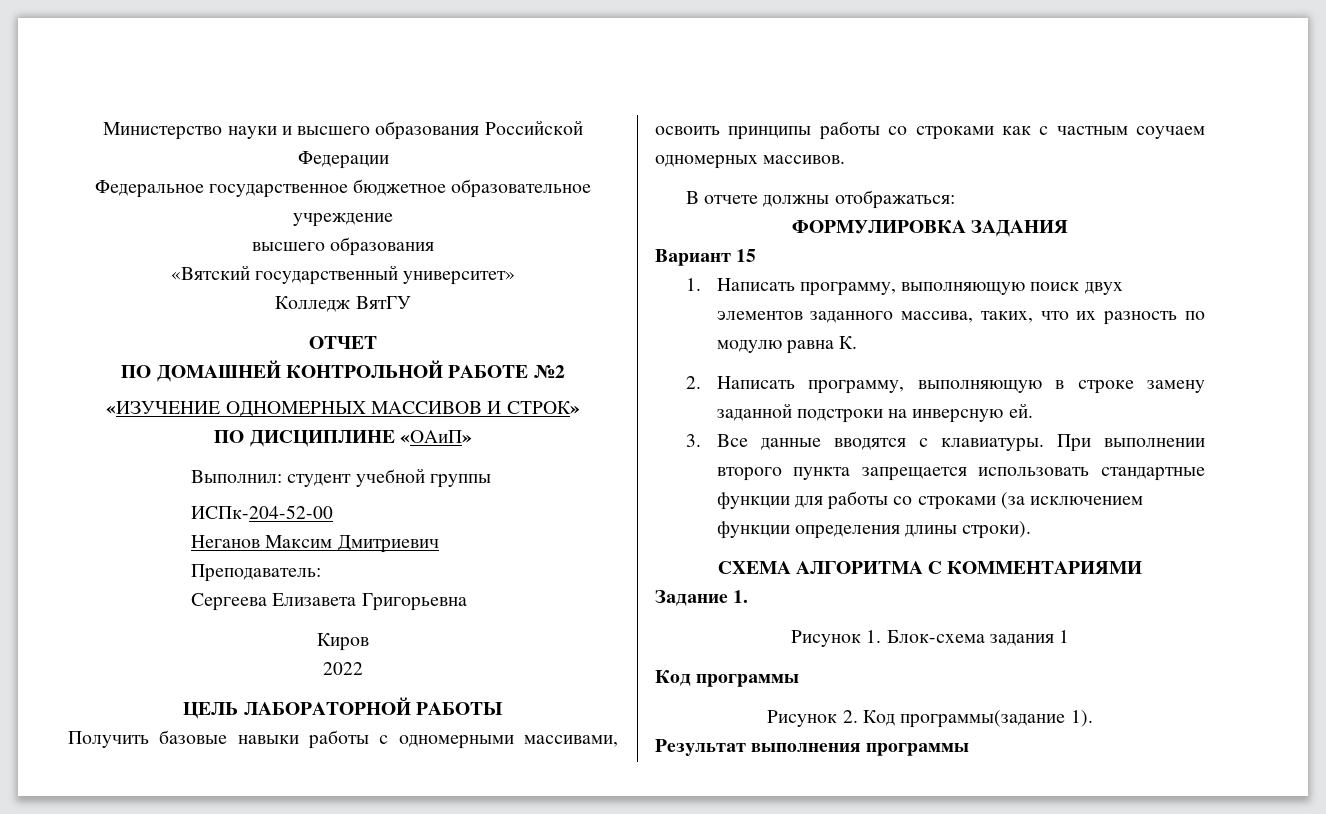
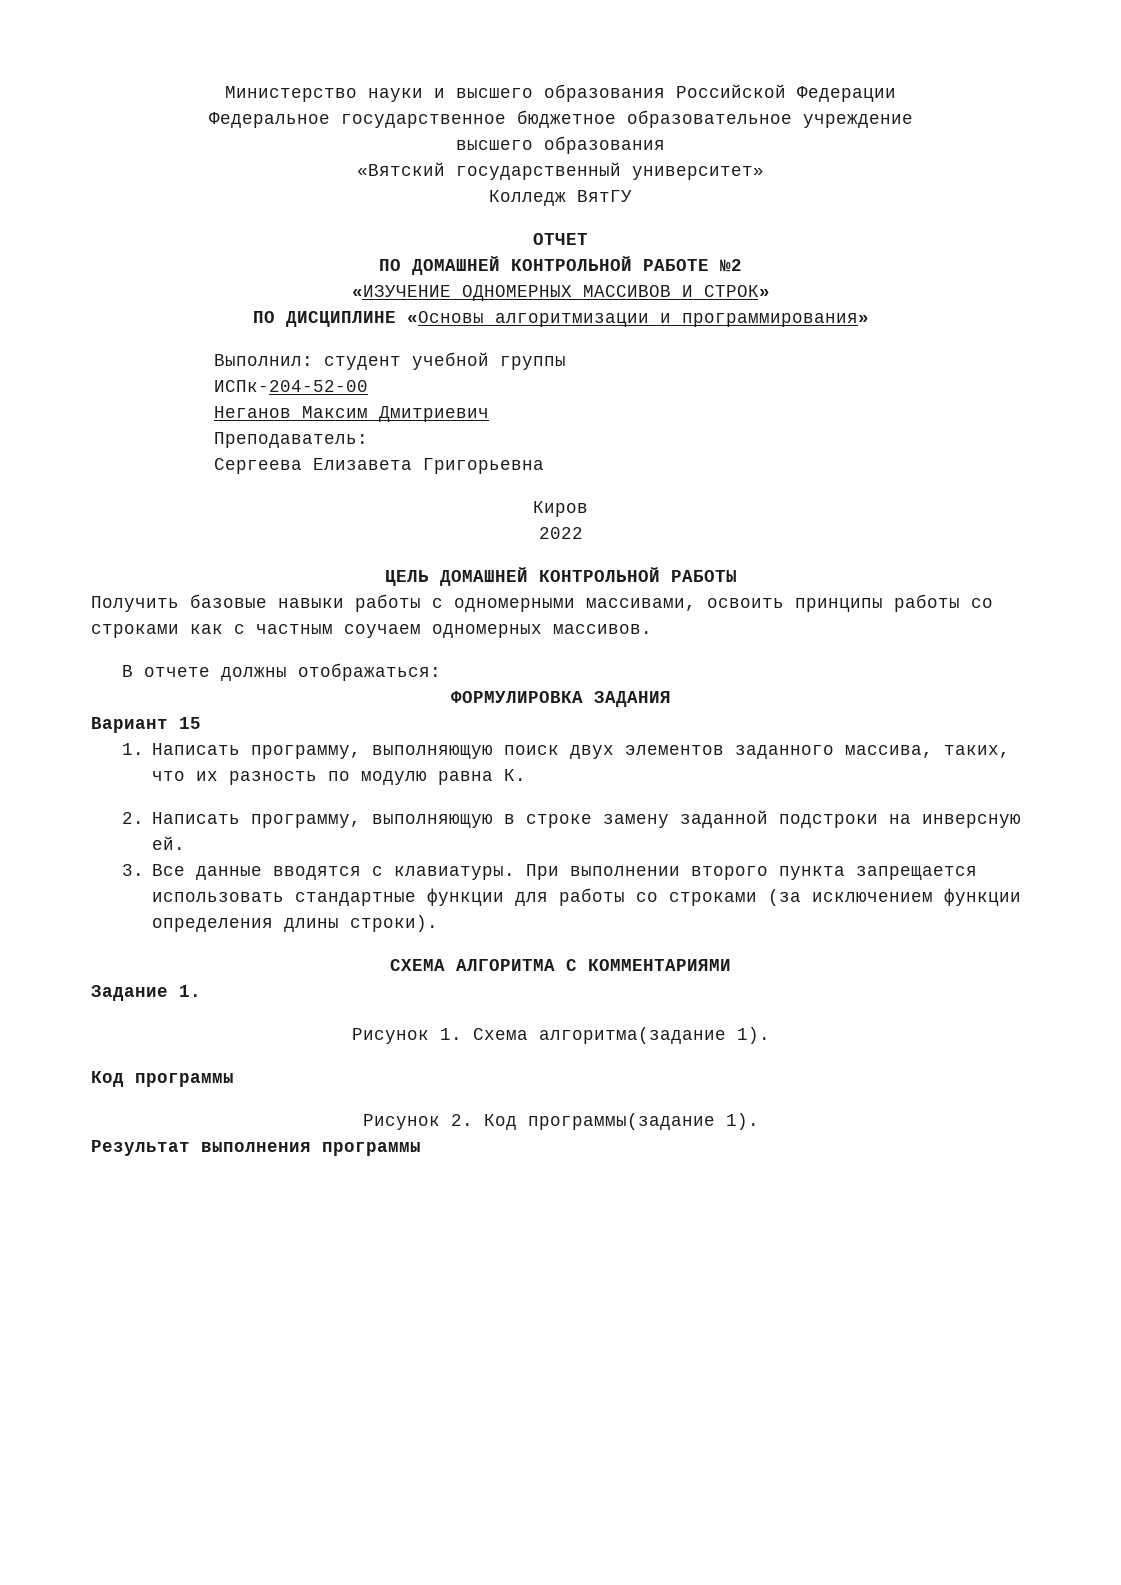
[399,430,472,443] «ОАиП» -> [406,311,869,327] «Основы алгоритмизации и программирования»
[243,697,411,715] ЛАБОРАТОРНОЙ -> [439,567,660,586] ДОМАШНЕЙ КОНТРОЛЬНОЙ
[886,630,1070,646] Блок-схема задания 1 -> [472,1027,770,1044] Схема алгоритма(задание 1).

